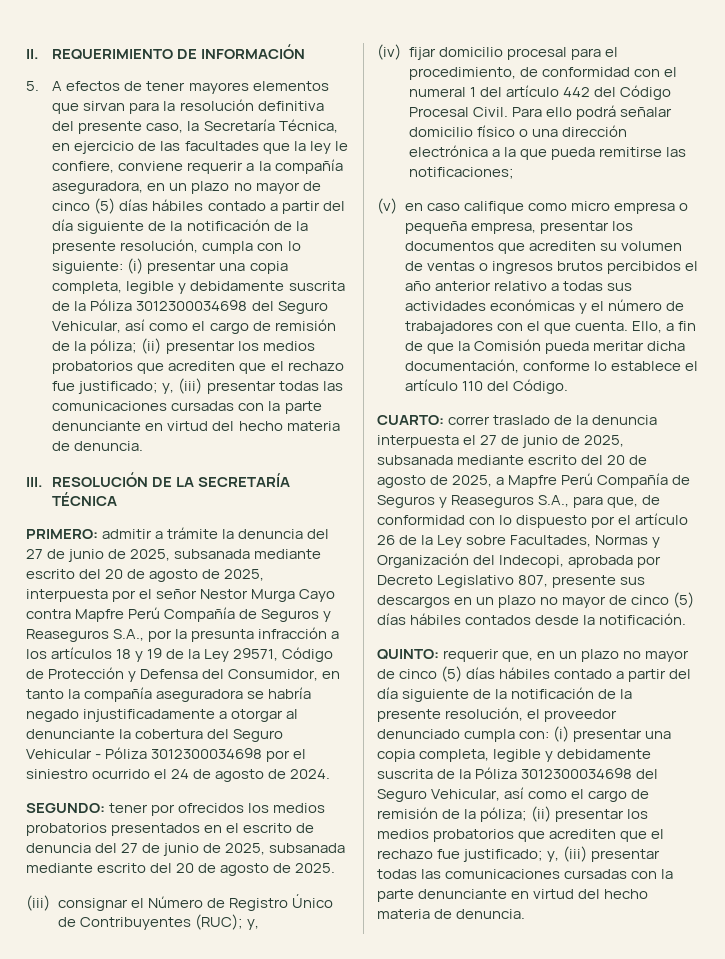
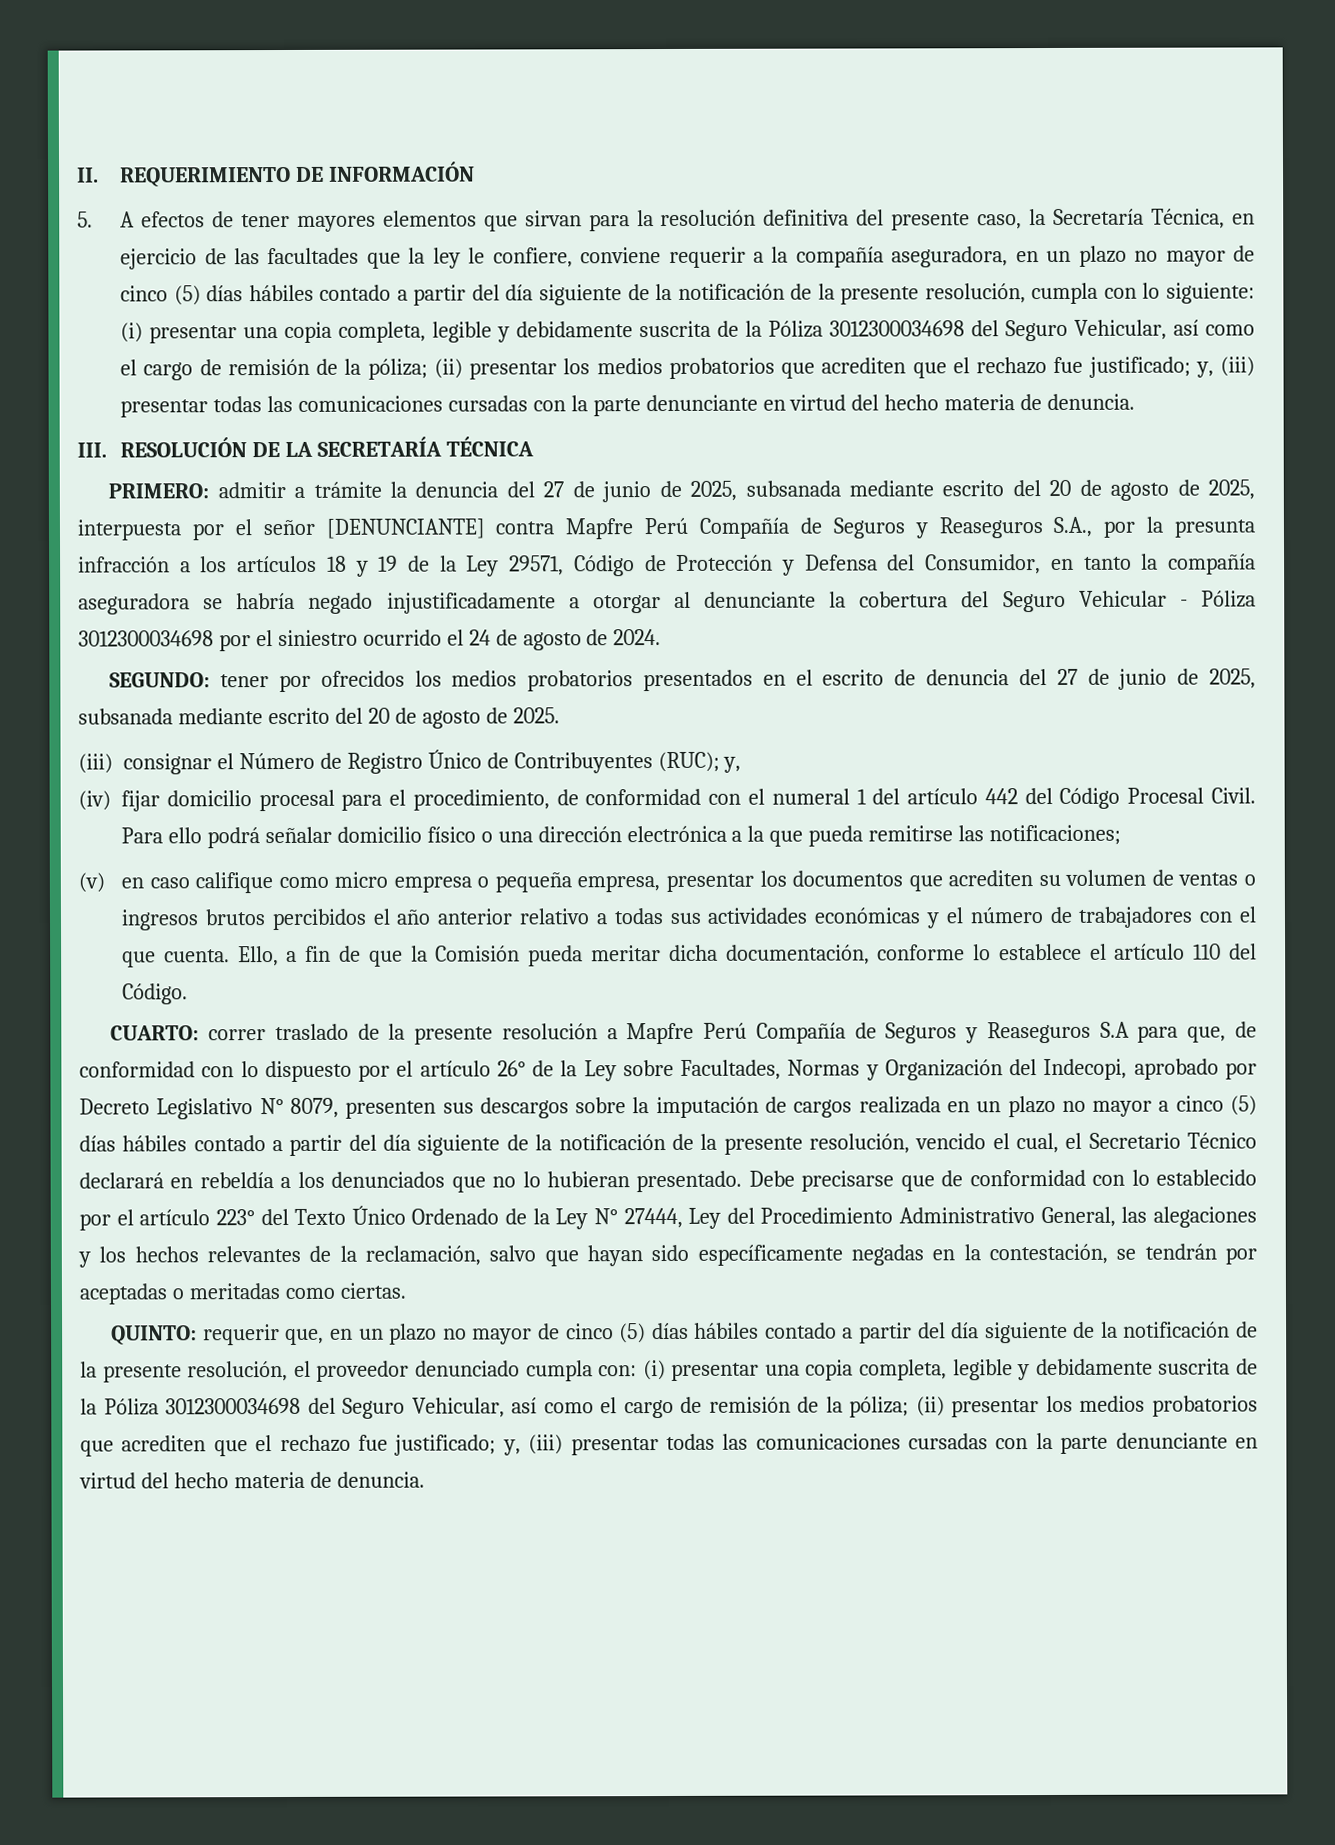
[200,589,336,602] Nestor Murga Cayo -> [325,518,485,539] [DENUNCIANTE]
[592,415,658,425] [377,435,625,448] [377,455,648,465] [377,475,493,488] denuncia interpuesta el 27 de junio de 2025, subsanada mediante escrito del 20 de agosto de 2025, -> [414,1023,598,1045] presente resolución
[538,495,570,507] S.A., -> [1099,1021,1130,1038] S.A
[377,535,395,545] 26 -> [496,1060,526,1077] 26°
[568,555,634,568] aprobada -> [1133,1058,1219,1080] aprobado
[518,575,646,588] [377,592,695,608] [377,613,687,625] 807, presente sus descargos en un plazo no mayor de cinco (5) días hábiles contados desde la notificación. -> [259,1095,1257,1119] [79,1132,1258,1156] [79,1169,1257,1193] [79,1205,1257,1231] [78,1243,1257,1268] [79,1282,406,1305] N° 8079, presenten sus descargos sobre la imputación de cargos realizada en un plazo no mayor a cinco (5) días hábiles contado a partir del día siguiente de la notificación de la presente resolución, vencido el cual, el Secretario Técnico declarará en rebeldía a los denunciados que no lo hubieran presentado. Debe precisarse que de conformidad con lo establecido por el artículo 223° del Texto Único Ordenado de la Ley N° 27444, Ley del Procedimiento Administrativo General, las alegaciones y los hechos relevantes de la reclamación, salvo que hayan sido específicamente negadas en la contestación, se tendrán por aceptadas o meritadas como ciertas.

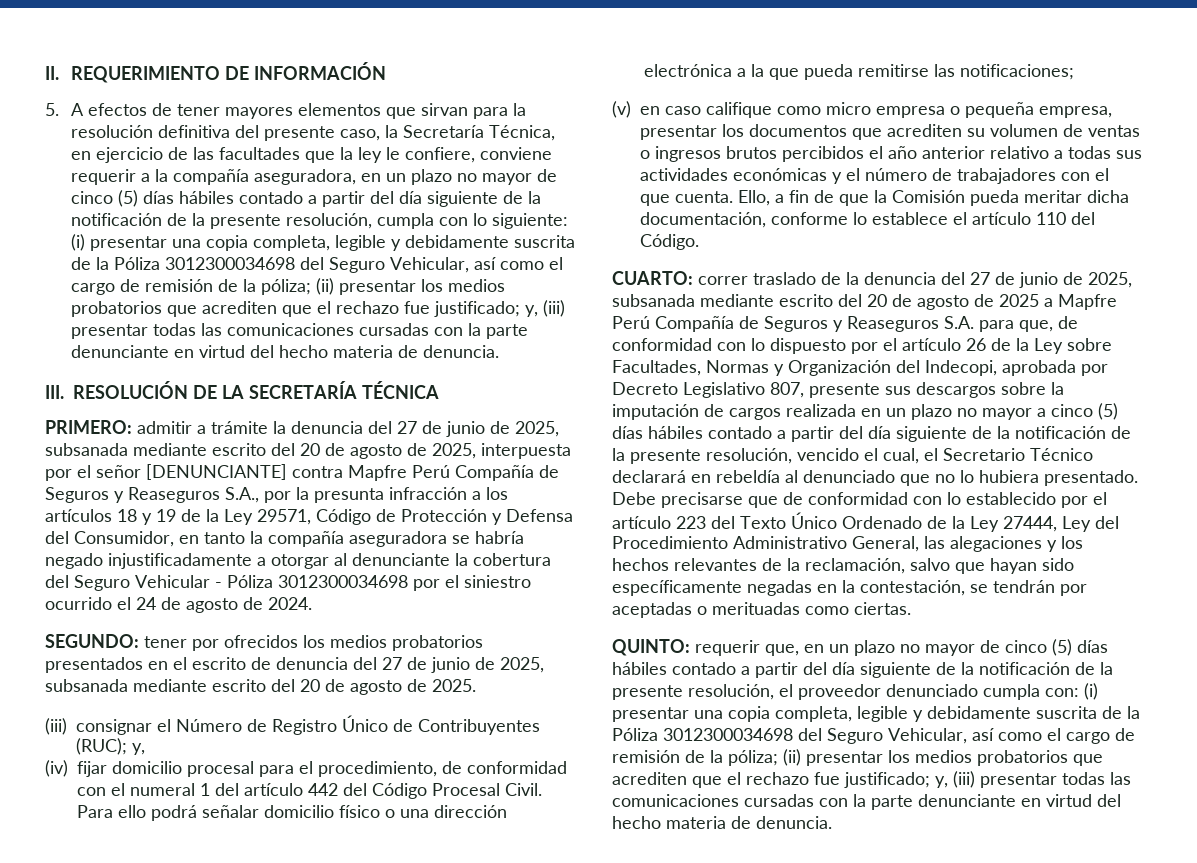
[414,1023,598,1045] presente resolución -> [864,272,1132,288] [612,294,1039,310] denuncia del 27 de junio de 2025, subsanada mediante escrito del 20 de agosto de 2025
[1099,1021,1130,1038] S.A -> [944,316,974,329] S.A.
[496,1060,526,1077] 26° -> [966,338,986,351] 26
[1133,1058,1219,1080] aprobado -> [1002,360,1076,376] aprobada
[259,1097,437,1119] N° 8079, presenten -> [770,382,880,398] 807, presente
[280,1171,446,1189] a los denunciados -> [785,470,895,483] al denunciado
[547,1171,630,1188] hubieran -> [979,470,1039,483] hubiera
[215,1209,255,1226] 223° -> [676,516,706,529] 223
[593,1208,618,1225] N° -> (999, 524) none
[188,1283,280,1300] meritadas -> [712,602,800,615] merituadas

